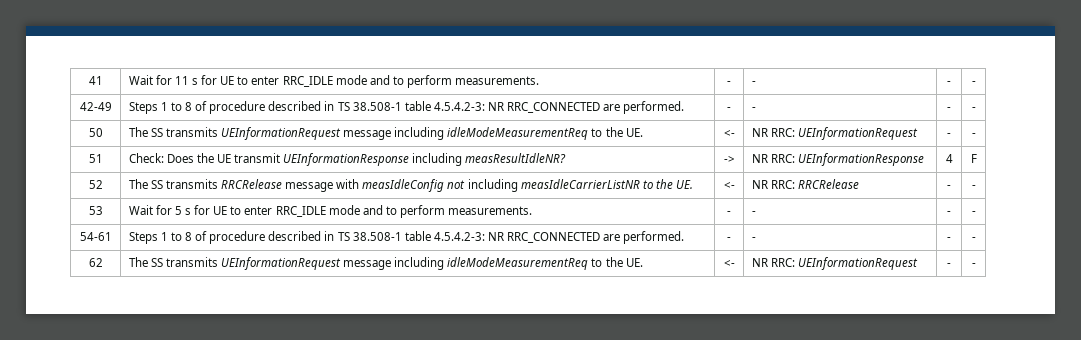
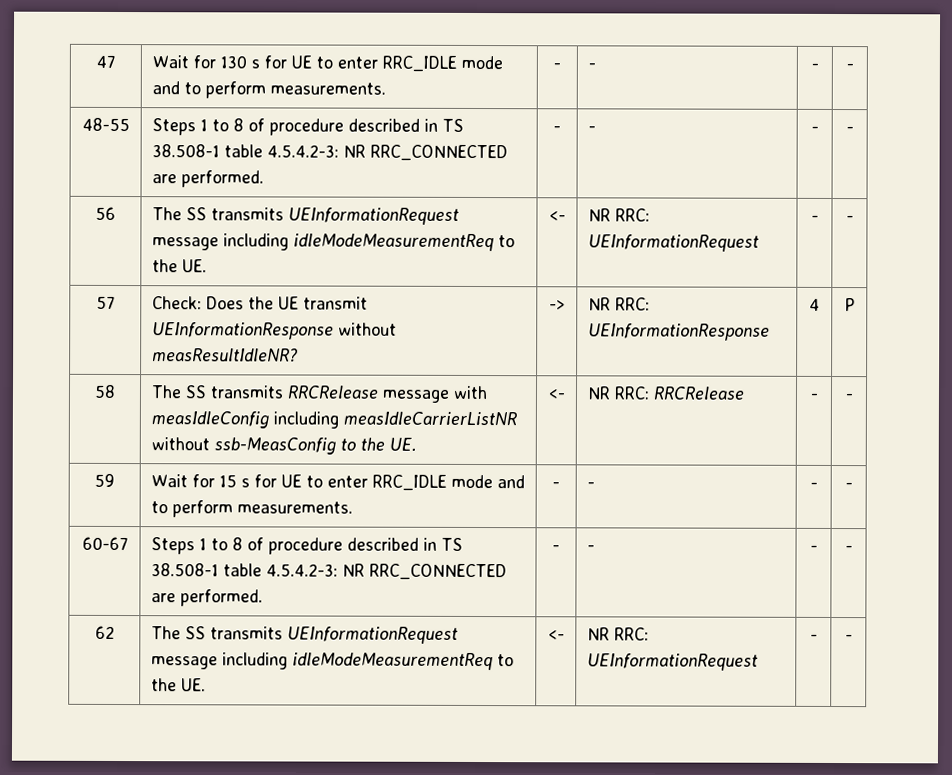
[88,76,103,85] [128,75,189,85] 41 | Wait for 11 -> [96,54,115,68] [151,55,247,69] 47 | Wait for 130
[79,102,112,111] 42-49 -> [81,117,130,132] 48-55
[88,128,103,137] 50 -> [95,206,116,220] 56
[88,154,103,163] 51 -> [96,295,115,309] 57
[412,153,463,166] including -> [337,322,397,336] without
[970,154,977,163] [88,180,103,189] F // 52 -> [844,298,855,312] [94,384,116,398] P // 58
[447,180,466,189] not -> (269, 420) none
(640, 184) none -> [150,437,336,455] without ssb-MeasConfig
[88,206,103,215] [128,205,182,215] 53 | Wait for 5 -> [94,473,115,487] [150,474,237,488] 59 | Wait for 15
[79,232,112,241] 54-61 -> [81,536,128,551] 60-67

